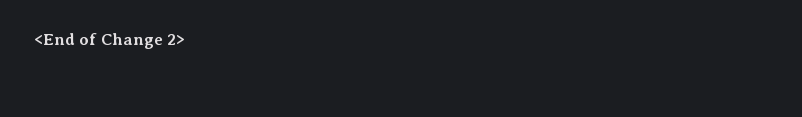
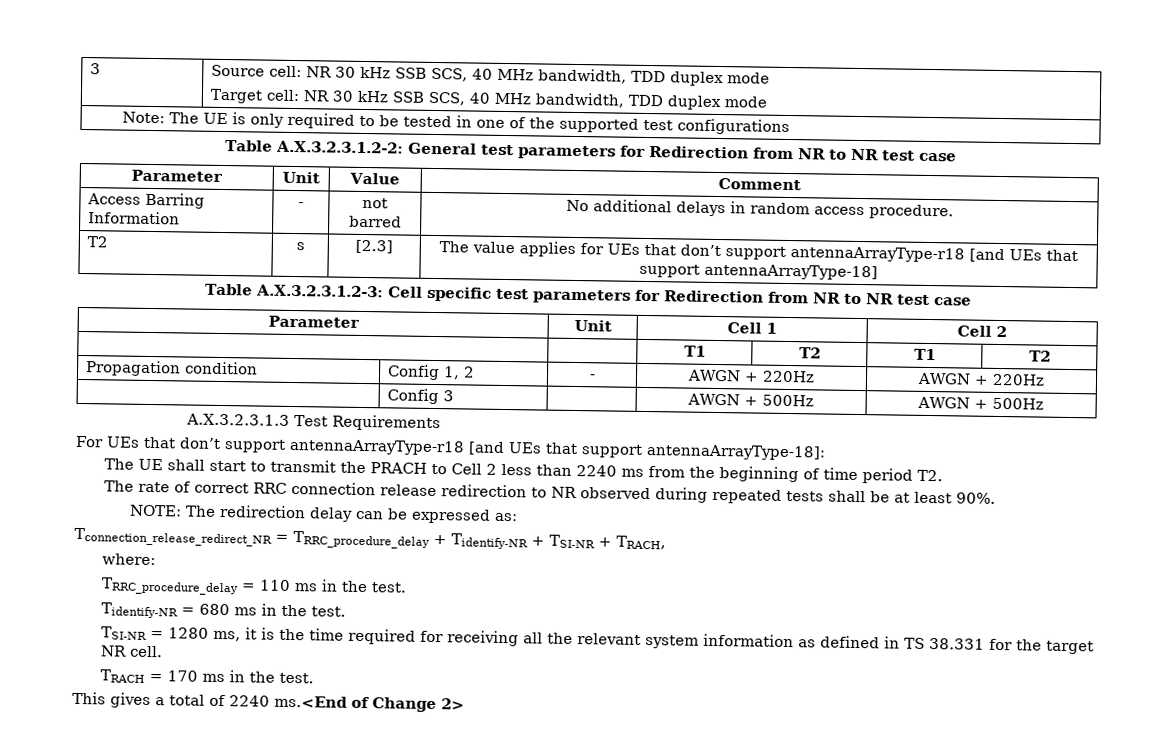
[34,33,75,45] <End -> [90,63,102,75] [211,64,771,87] [210,88,768,111] [122,111,791,136] [224,140,957,162] [131,169,223,182] [282,171,320,184] [349,172,401,185] [718,178,801,191] [87,192,206,209] [88,211,181,225] [298,202,304,208] [362,197,388,209] [348,215,402,228] [565,199,954,220] [87,236,109,248] [295,242,305,251] [355,239,393,254] [439,241,1078,263] [639,263,878,281] [205,283,972,306] [267,315,360,328] [573,319,612,332] [727,322,777,334] [957,325,1007,338] [683,345,706,357] [798,347,821,359] [913,348,936,361] [1028,350,1051,362] [85,360,259,377] [387,364,476,381] [588,374,596,380] [687,369,815,383] [917,372,1045,386] [387,388,455,405] [687,393,814,407] [917,396,1044,410] [185,413,441,432] [75,435,826,461] [103,458,943,484] [103,480,996,504] [129,504,519,524] [74,527,666,550] [101,553,156,566] [100,577,407,596] [100,602,346,619] [100,626,1094,655] [100,645,163,658] [99,669,314,684] [72,691,348,709] 3 | Source cell: NR 30 kHz SSB SCS, 40 MHz bandwidth, TDD duplex mode // Target cell: NR 30 kHz SSB SCS, 40 MHz bandwidth, TDD duplex mode // Note: The UE is only required to be tested in one of the supported test configurations // Table A.X.3.2.3.1.2-2: General test parameters for Redirection from NR to NR test case // Parameter | Unit | Value | Comment // Access Barring Information | - | not barred | No additional delays in random access procedure. // T2 | s | [2.3] | The value applies for UEs that don’t support antennaArrayType-r18 [and UEs that support antennaArrayType-18] // Table A.X.3.2.3.1.2-3: Cell specific test parameters for Redirection from NR to NR test case // Parameter | Unit | Cell 1 | Cell 2 // | | T1 | T2 | T1 | T2 // Propagation condition | Config 1, 2 | - | AWGN + 220Hz | AWGN + 220Hz // | Config 3 | | AWGN + 500Hz | AWGN + 500Hz // A.X.3.2.3.1.3 Test Requirements // For UEs that don’t support antennaArrayType-r18 [and UEs that support antennaArrayType-18]: // The UE shall start to transmit the PRACH to Cell 2 less than 2240 ms from the beginning of time period T2. // The rate of correct RRC connection release redirection to NR observed during repeated tests shall be at least 90%. // NOTE: The redirection delay can be expressed as: // Tconnection_release_redirect_NR = TRRC_procedure_delay + Tidentify-NR + TSI-NR + TRACH, // where: // TRRC_procedure_delay = 110 ms in the test. // Tidentify-NR = 680 ms in the test. // TSI-NR = 1280 ms, it is the time required for receiving all the relevant system information as defined in TS 38.331 for the target NR cell. // TRACH = 170 ms in the test. // This gives a total of 2240 ms.<End

